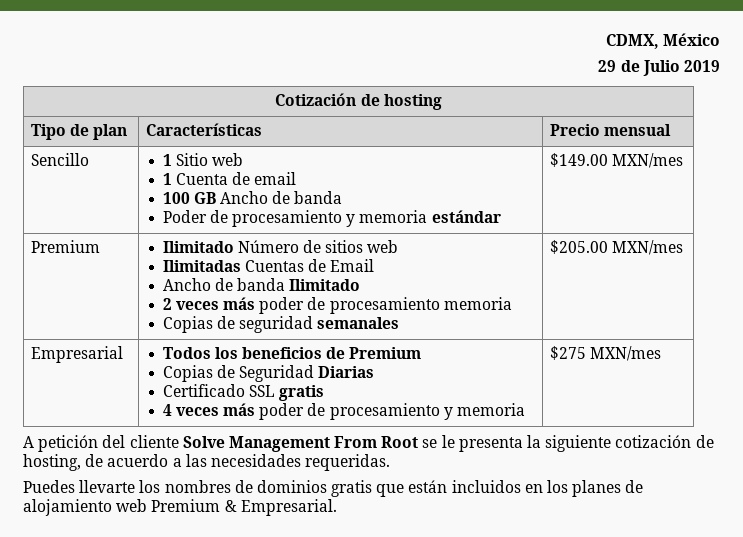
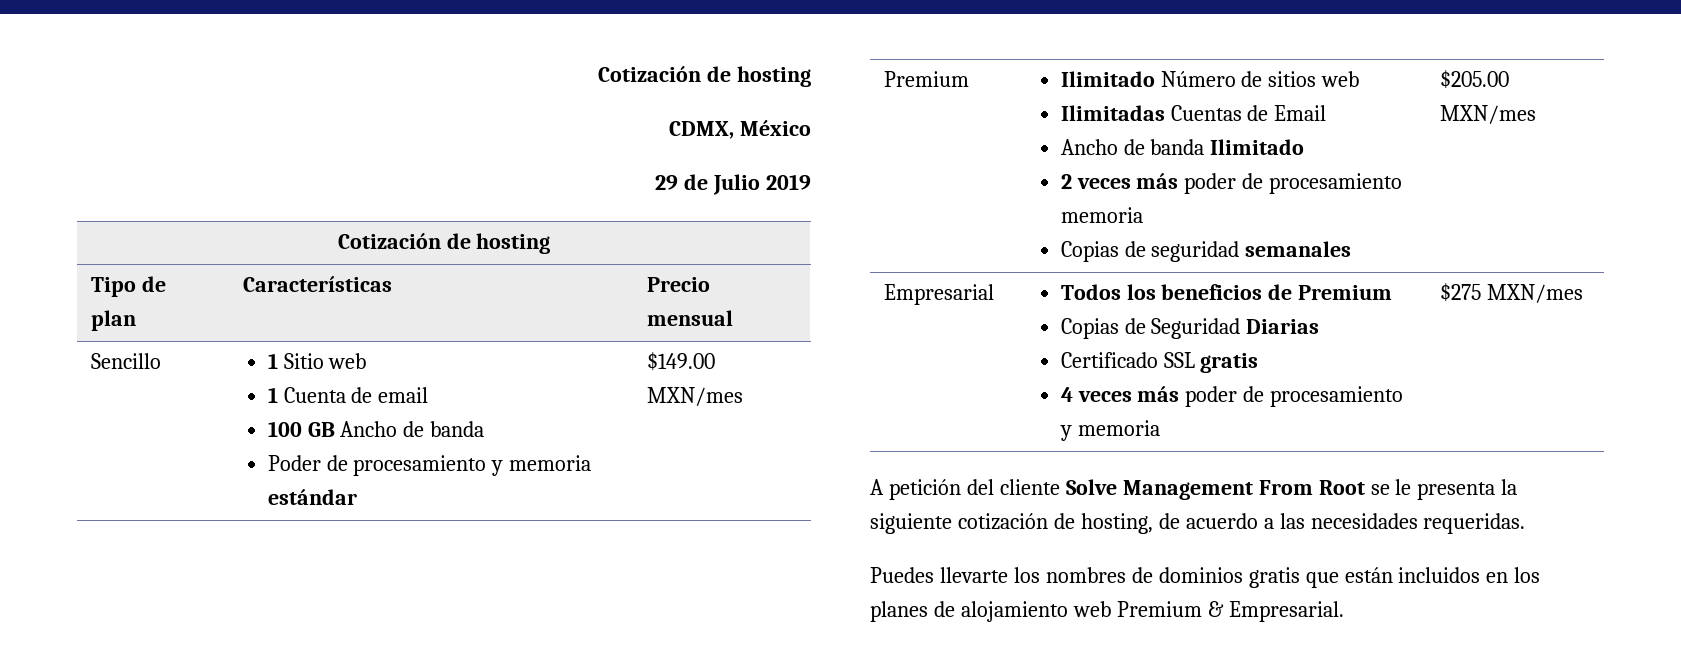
(605, 41) none -> [598,66,812,87] Cotización de hosting //

